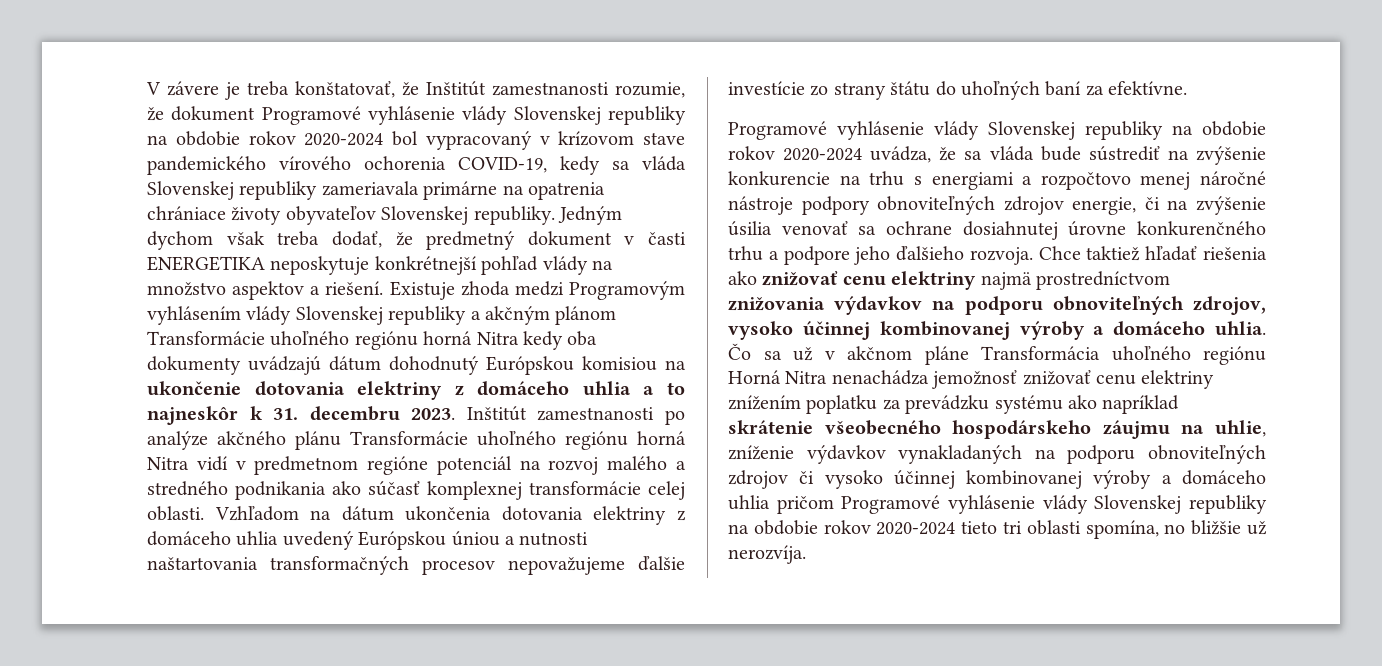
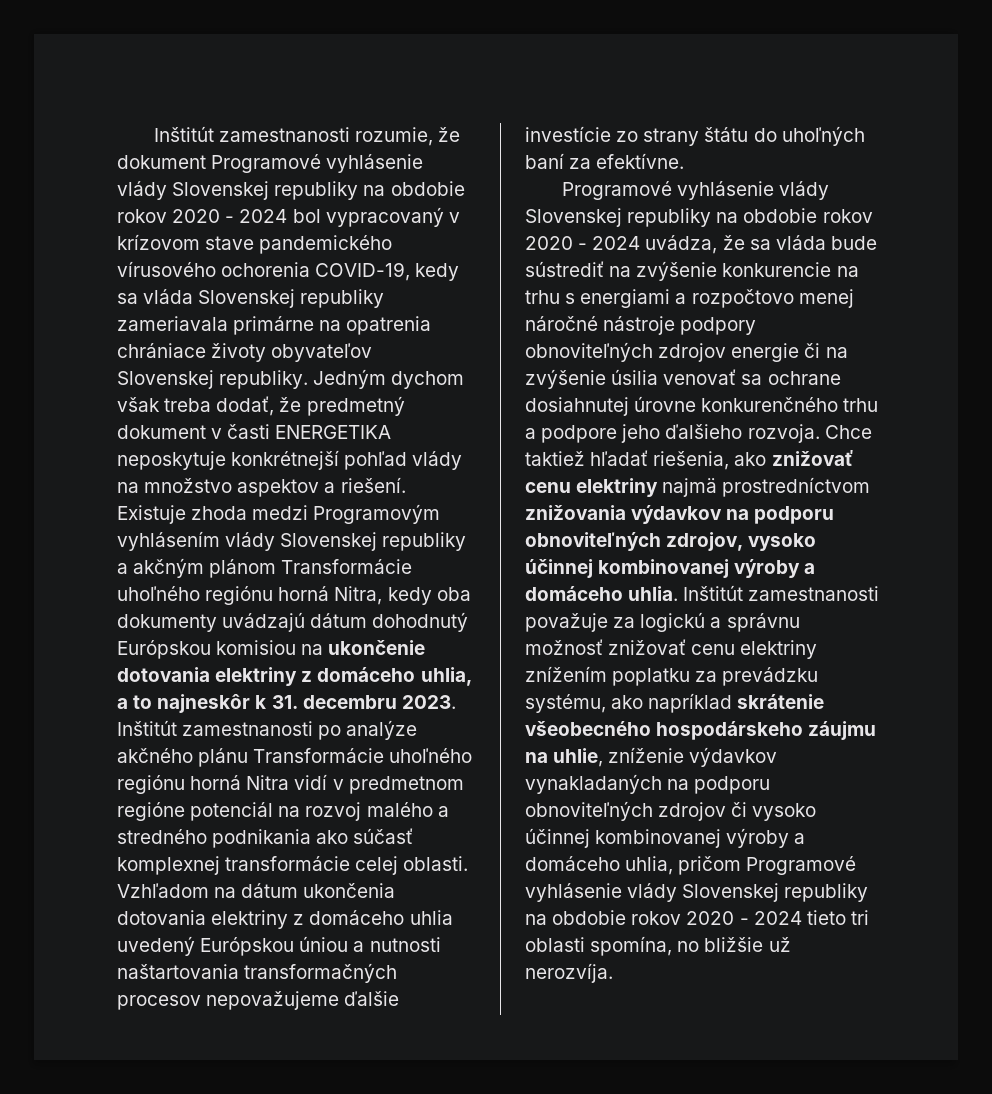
[146,81,419,100] V závere je treba konštatovať, že -> (154, 134) none
[304,133,384,146] 2020-2024 -> [172,209,288,223] 2020 - 2024
[279,156,351,170] vírového -> [117,261,216,277] vírusového
[476,332,519,345] Nitra -> [334,586,383,605] Nitra,
[582,381,631,396] uhlia -> [420,667,472,686] uhlia,
[783,148,863,161] 2020-2024 -> [525,236,641,250] 2020 - 2024
[1072,197,1137,215] energie, -> [731,343,800,362] energie
[1203,247,1267,260] riešenia -> [653,451,730,470] riešenia,
[728,343,1266,365] [728,370,1018,389] Čo sa už v akčnom pláne Transformácia uhoľného regiónu Horná Nitra nenachádza jemožnosť -> [683,585,880,601] [525,612,800,632] [525,639,603,655] Inštitút zamestnanosti považuje za logickú a správnu možnosť
[994,395,1063,414] systému -> [525,694,606,713] systému,
[728,495,770,510] uhlia -> [625,856,674,875] uhlia,
[876,522,956,535] 2020-2024 -> [686,911,802,925] 2020 - 2024

